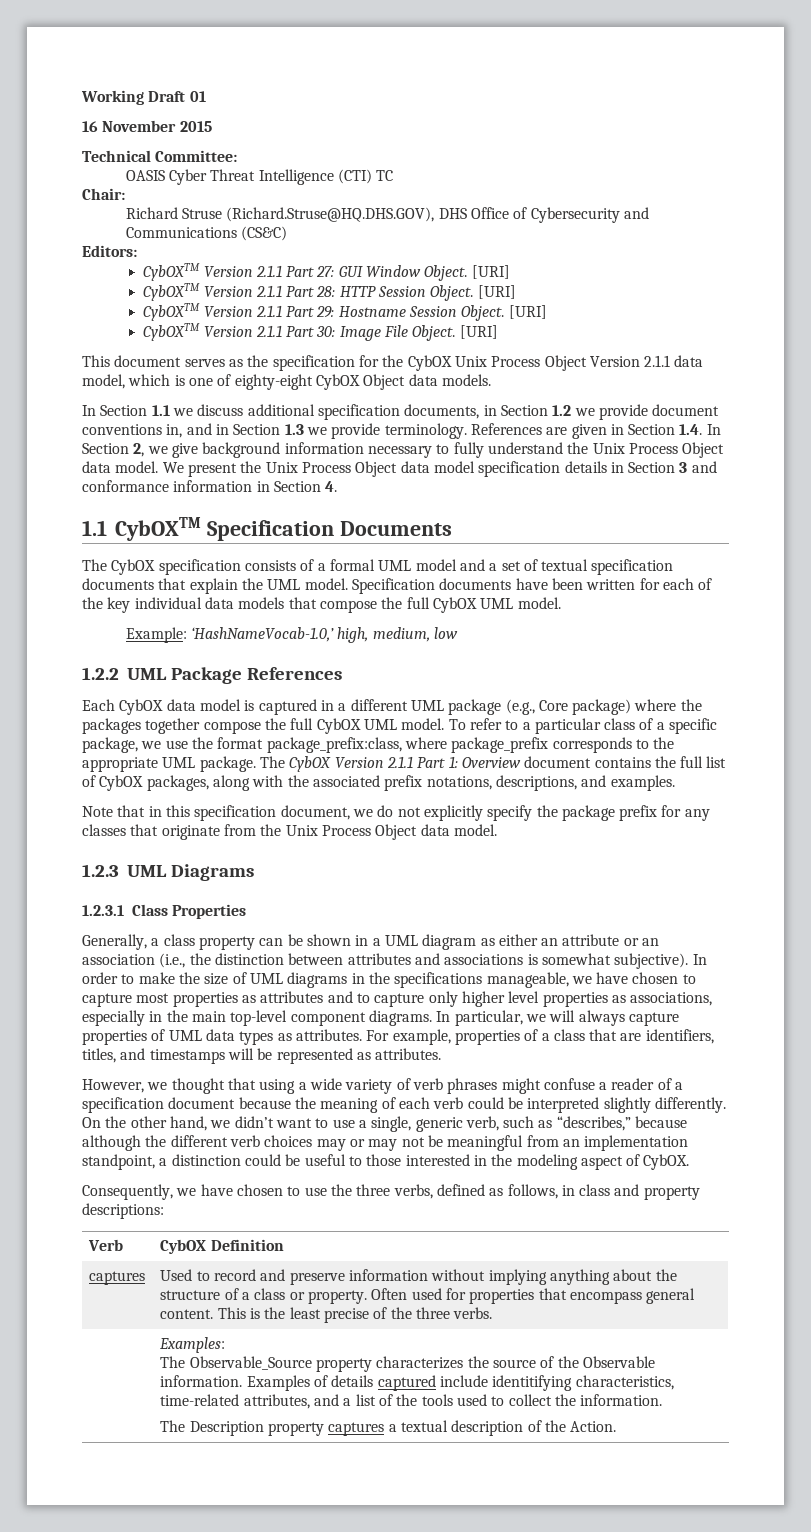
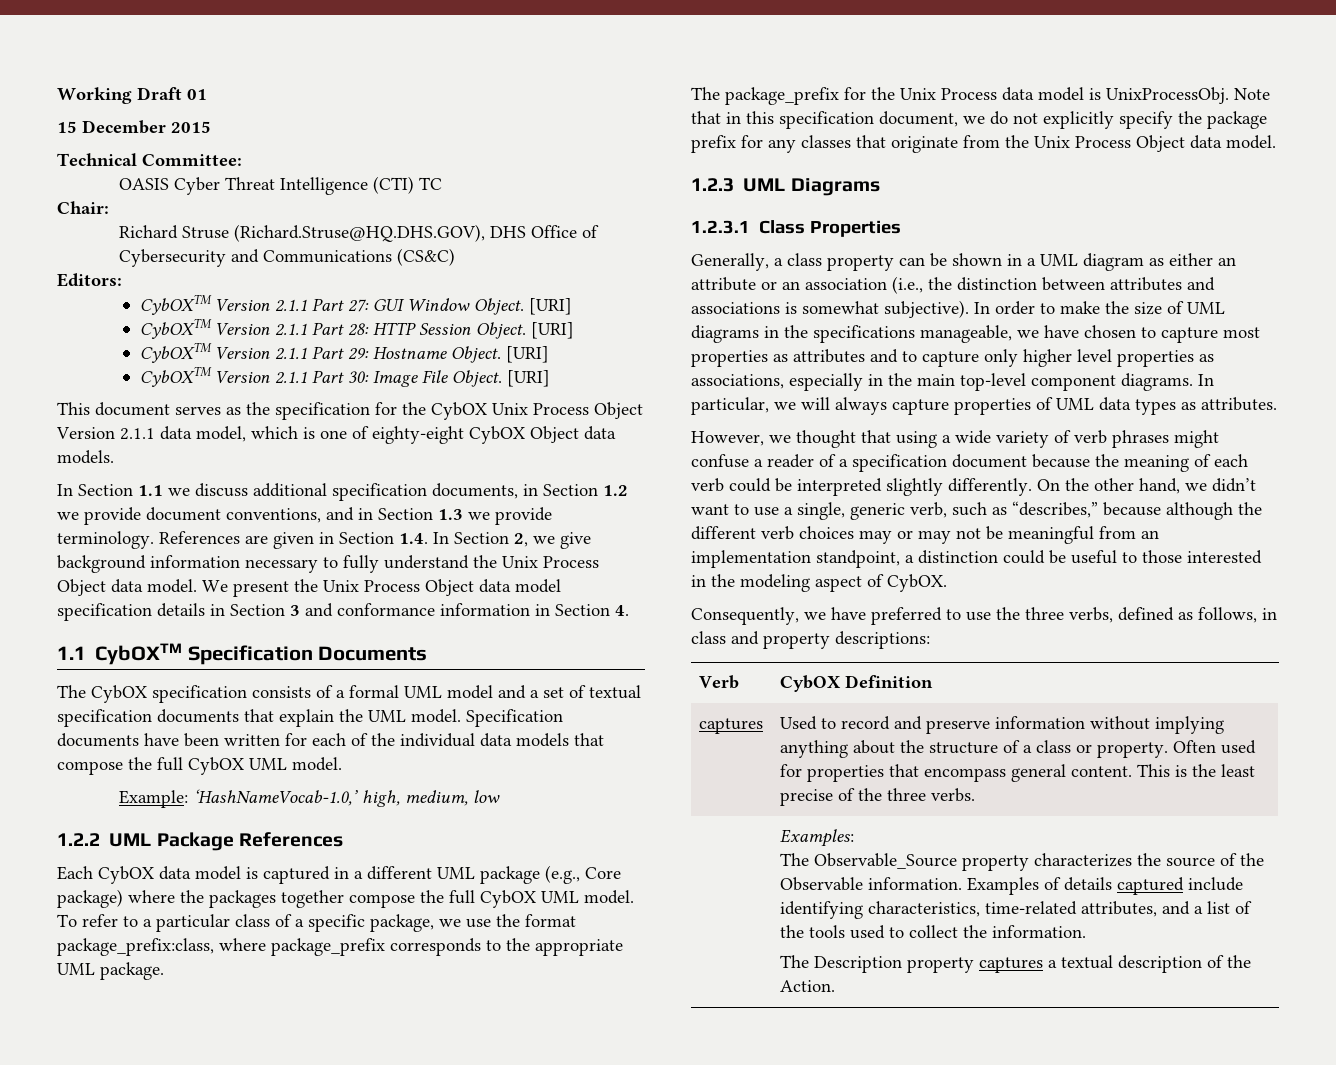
[82,120,177,132] 16 November -> [57,120,166,134] 15 December
[409,306,458,317] Session -> (447, 353) none
[82,424,183,438] conventions in, -> [226,508,321,523] conventions,
[107,597,131,613] key -> (395, 739) none
[259,756,727,772] [82,775,675,791] The CybOX Version 2.1.1 Part 1: Overview document contains the full list of CybOX packages, along with the associated prefix notations, descriptions, and examples. // -> [691,87,1229,105] // The package_prefix for the Unix Process data model is UnixProcessObj.
[366,1029,714,1045] [82,1048,442,1064] For example, properties of a class that are identifiers, titles, and timestamps will be represented as attributes. -> (1277, 404) none
[236,1184,283,1196] chosen -> [871,607,942,625] preferred
[492,1375,573,1391] identitifying -> [780,901,864,919] identifying

